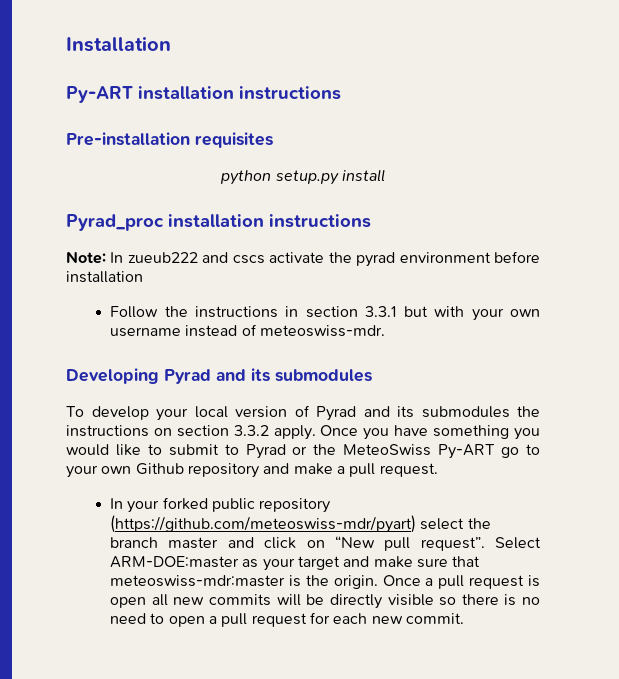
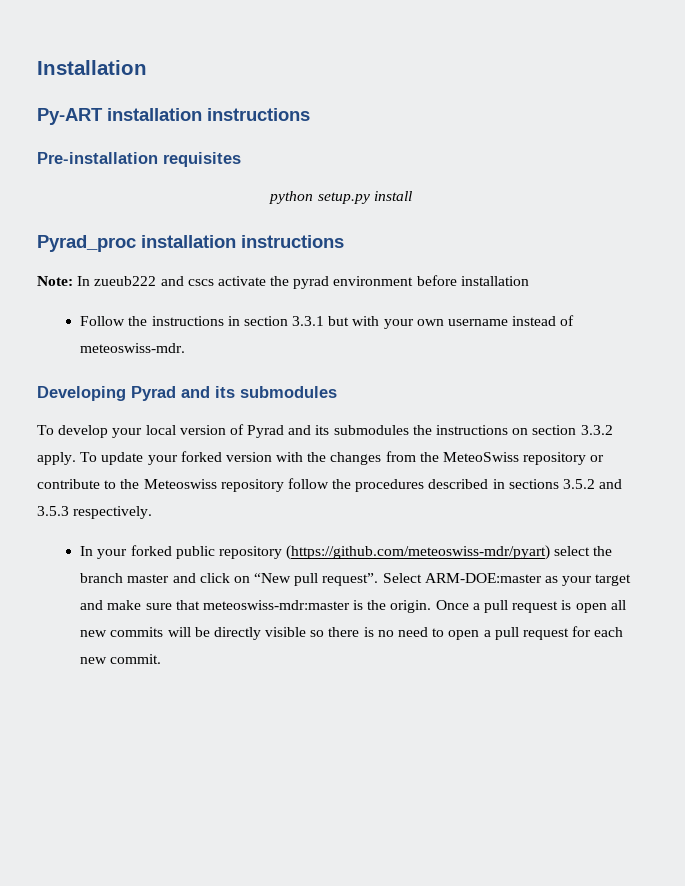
[320,425,541,440] [66,444,541,459] [66,463,438,478] Once you have something you would like to submit to Pyrad or the MeteoSwiss Py-ART go to your own Github repository and make a pull request. -> [80,451,605,465] [37,478,623,492] [37,506,153,519] To update your forked version with the changes from the MeteoSwiss repository or contribute to the Meteoswiss repository follow the procedures described in sections 3.5.2 and 3.5.3 respectively.

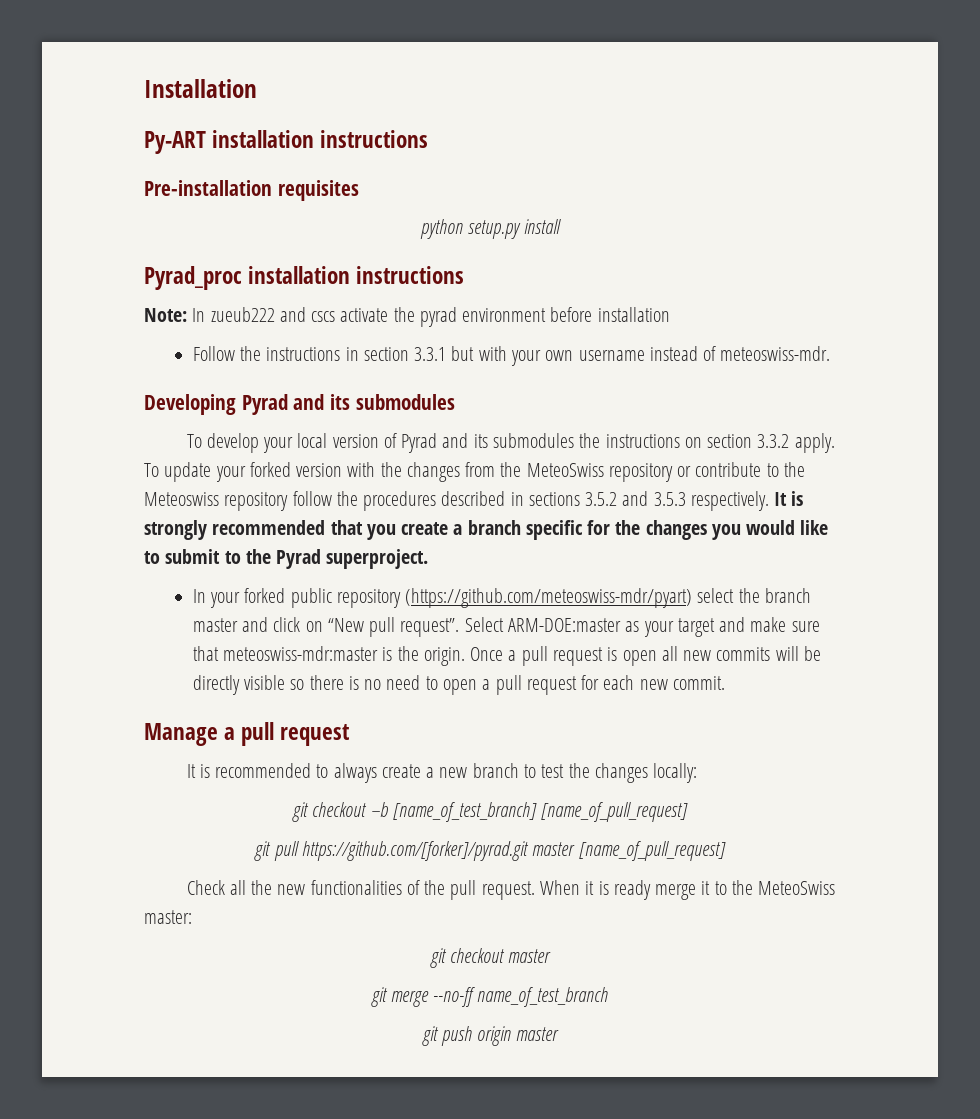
(153, 512) none -> [774,491,804,506] [144,520,829,540] [144,549,429,569] It is strongly recommended that you create a branch specific for the changes you would like to submit to the Pyrad superproject.
(162, 659) none -> [144,722,350,746] [186,763,698,783] [291,802,689,822] [254,841,726,861] [186,880,836,900] [144,910,192,924] [429,948,552,968] [370,987,609,1007] [421,1026,560,1046] // Manage a pull request // It is recommended to always create a new branch to test the changes locally: // git checkout –b [name_of_test_branch] [name_of_pull_request] // git pull https://github.com/[forker]/pyrad.git master [name_of_pull_request] // Check all the new functionalities of the pull request. When it is ready merge it to the MeteoSwiss master: // git checkout master // git merge --no-ff name_of_test_branch // git push origin master

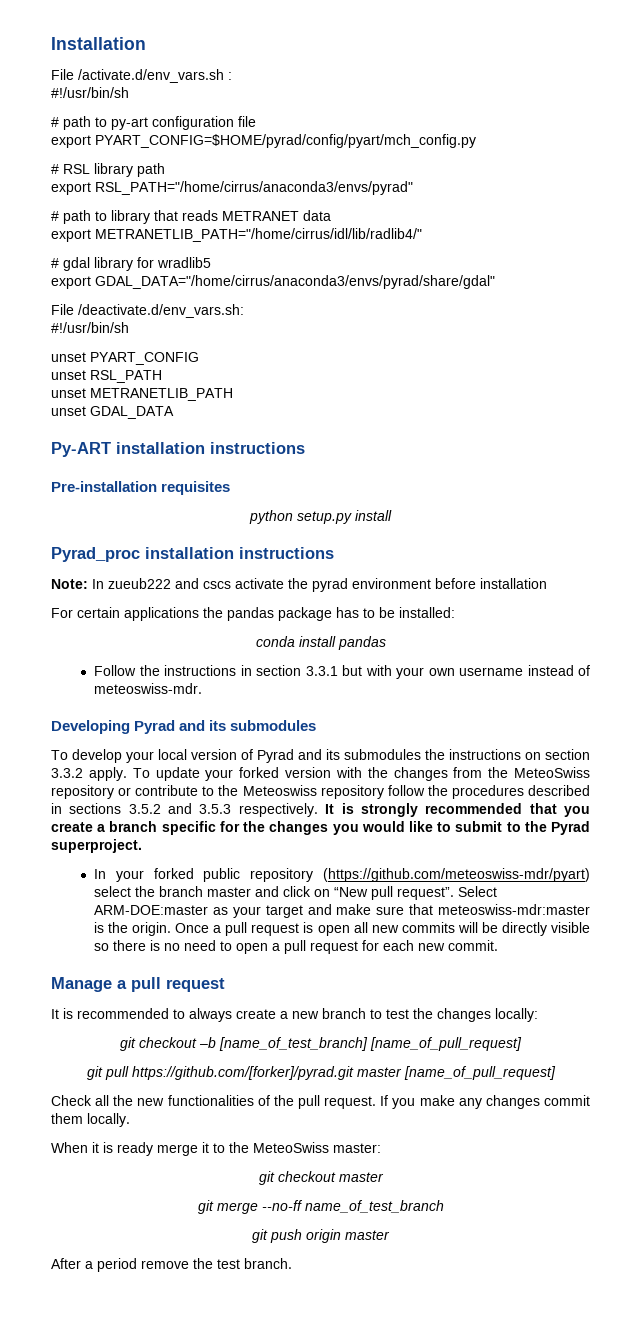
(257, 88) none -> [51,69,232,83] [51,87,129,98] [51,116,256,130] [51,134,476,148] [51,163,165,177] [51,181,413,195] [51,210,331,224] [51,228,422,242] [51,257,211,271] [51,275,495,289] [51,304,244,318] [51,322,129,333] [51,352,199,365] [51,370,162,383] [51,388,233,401] [51,406,174,419] // File /activate.d/env_vars.sh : // #!/usr/bin/sh // # path to py-art configuration file // export PYART_CONFIG=$HOME/pyrad/config/pyart/mch_config.py // # RSL library path // export RSL_PATH="/home/cirrus/anaconda3/envs/pyrad" // # path to library that reads METRANET data // export METRANETLIB_PATH="/home/cirrus/idl/lib/radlib4/" // # gdal library for wradlib5 // export GDAL_DATA="/home/cirrus/anaconda3/envs/pyrad/share/gdal" // File /deactivate.d/env_vars.sh: // #!/usr/bin/sh // unset PYART_CONFIG // unset RSL_PATH // unset METRANETLIB_PATH // unset GDAL_DATA
(670, 314) none -> [51,607,455,621] [255,636,386,650] // For certain applications the pandas package has to be installed: // conda install pandas
(535, 890) none -> [380,1095,591,1109] [51,1113,130,1127] If you make any changes commit them locally. //
(560, 1034) none -> [51,1258,292,1272] // After a period remove the test branch.

